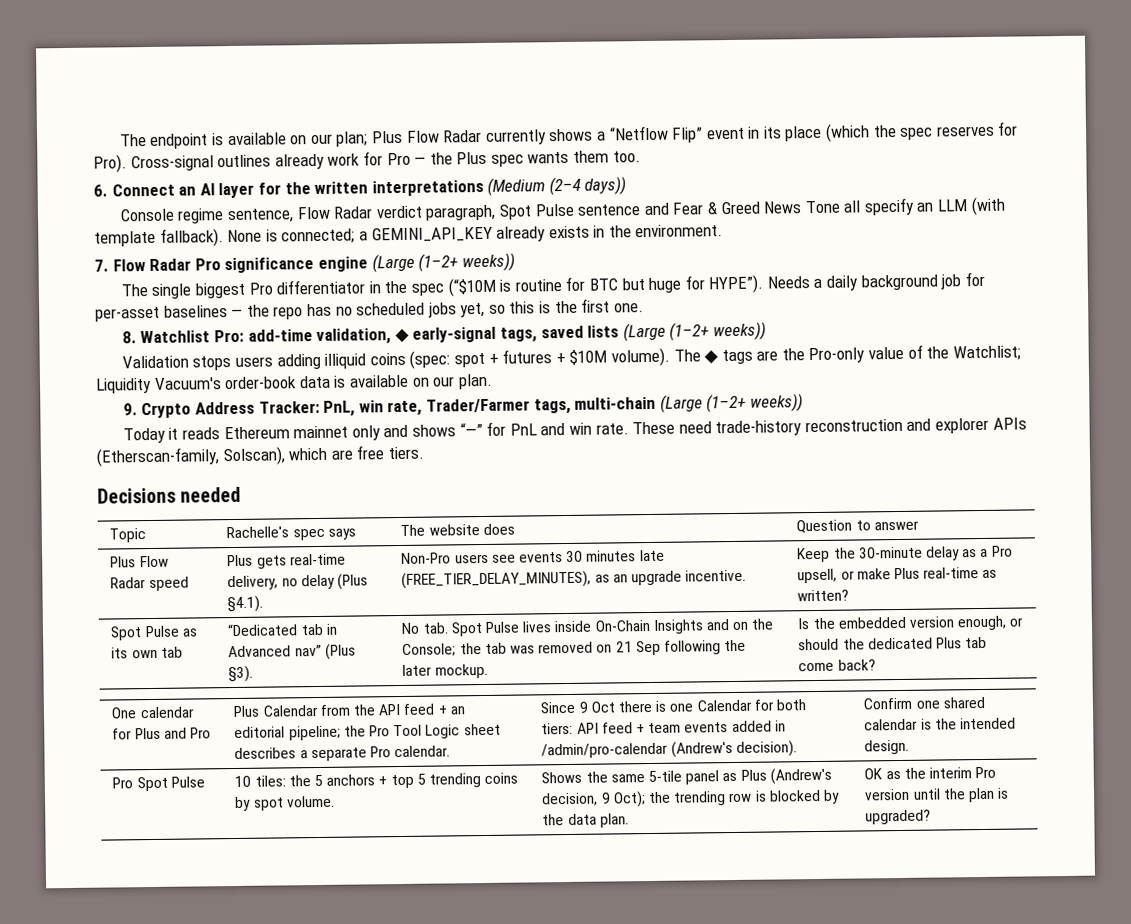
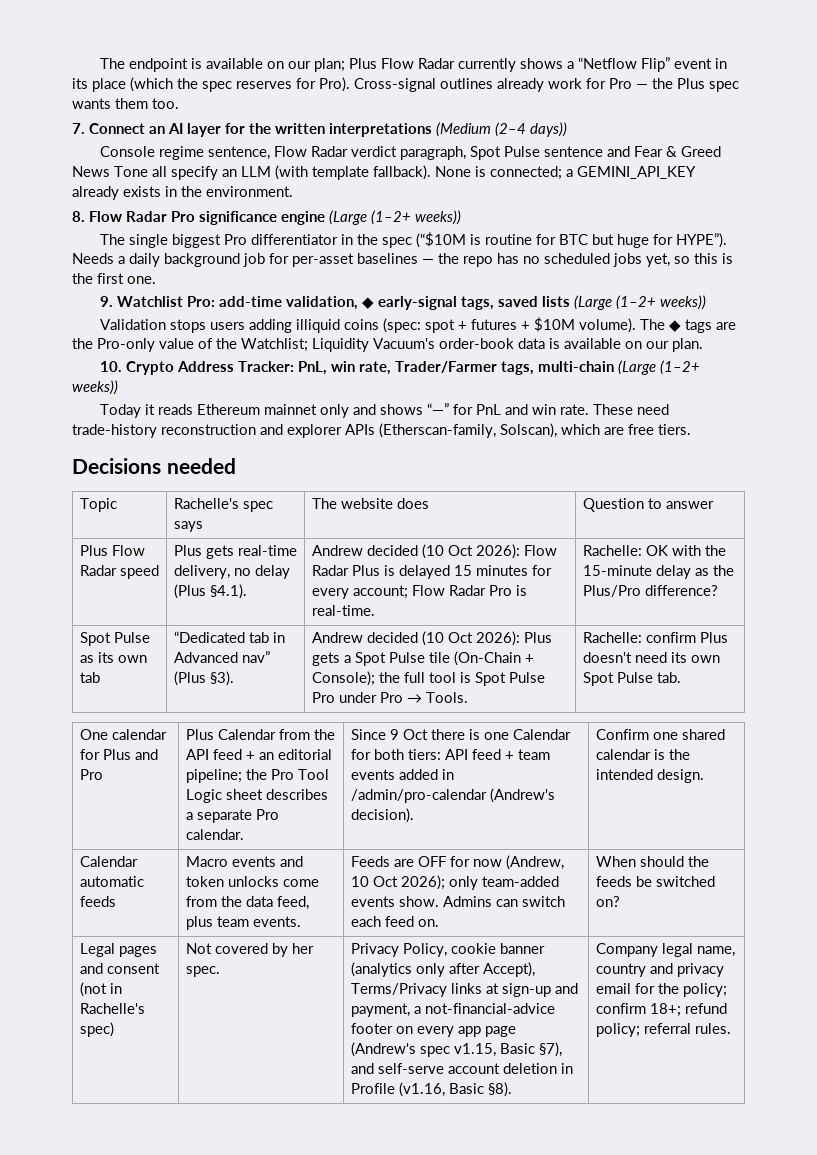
[93,184,108,197] 6. -> [72,123,85,134] 7.
[94,259,109,272] 7. -> [72,211,85,222] 8.
[121,331,137,344] 8. -> [99,296,113,307] 9.
[122,403,138,416] 9. -> [99,361,122,372] 10.
[401,549,665,564] [401,569,747,589] [797,545,1013,563] [797,567,998,584] [797,589,850,602] Non-Pro users see events 30 minutes late (FREE_TIER_DELAY_MINUTES), as an upgrade incentive. | Keep the 30-minute delay as a Pro upsell, or make Plus real-time as written? -> [311,544,557,559] [311,565,552,579] [311,585,527,599] [311,605,375,616] [582,545,726,556] [582,565,734,579] [582,585,718,597] Andrew decided (10 Oct 2026): Flow Radar Plus is delayed 15 minutes for every account; Flow Radar Pro is real-time. | Rachelle: OK with the 15-minute delay as the Plus/Pro difference?
[401,618,775,637] [402,639,747,657] [402,663,488,679] [797,615,1025,631] [798,636,988,651] [798,659,876,672] No tab. Spot Pulse lives inside On-Chain Insights and on the Console; the tab was removed on 21 Sep following the later mockup. | Is the embedded version enough, or should the dedicated Plus tab come back? -> [311,631,552,646] [311,651,534,666] [311,671,545,686] [311,692,468,703] [582,632,728,643] [582,652,720,663] [582,672,681,686] Andrew decided (10 Oct 2026): Plus gets a Spot Pulse tile (On-Chain + Console); the full tool is Spot Pulse Pro under Pro → Tools. | Rachelle: confirm Plus doesn't need its own Spot Pulse tab.
[112,776,205,792] [234,772,519,789] [235,795,335,812] [541,767,832,785] [541,789,840,808] [542,813,629,828] [864,766,997,780] [864,787,1010,803] [865,809,932,825] Pro Spot Pulse | 10 tiles: the 5 anchors + top 5 trending coins by spot volume. | Shows the same 5-tile panel as Plus (Andrew's decision, 9 Oct); the trending row is blocked by the data plan. | OK as the interim Pro version until the plan is upgraded? -> [79,856,138,867] [79,876,144,887] [79,896,116,907] [185,856,303,867] [185,876,319,887] [185,896,309,910] [185,916,301,930] [350,855,564,870] [350,875,559,890] [350,896,565,907] [350,916,439,927] [595,856,709,867] [595,876,715,887] [595,896,620,907] [79,943,157,957] [79,963,160,974] [79,982,122,997] [79,1003,145,1014] [79,1022,114,1037] [185,943,314,957] [185,966,220,977] [350,943,545,957] [350,962,535,977] [350,983,578,997] [350,1003,555,1017] [350,1023,516,1037] [350,1042,562,1057] [350,1063,573,1074] [350,1082,512,1097] [595,943,735,957] [595,963,724,977] [595,983,727,997] [595,1003,727,1017] [595,1023,731,1037] Calendar automatic feeds | Macro events and token unlocks come from the data feed, plus team events. | Feeds are OFF for now (Andrew, 10 Oct 2026); only team-added events show. Admins can switch each feed on. | When should the feeds be switched on? // Legal pages and consent (not in Rachelle's spec) | Not covered by her spec. | Privacy Policy, cookie banner (analytics only after Accept), Terms/Privacy links at sign-up and payment, a not-financial-advice footer on every app page (Andrew's spec v1.15, Basic §7), and self-serve account deletion in Profile (v1.16, Basic §8). | Company legal name, country and privacy email for the policy; confirm 18+; refund policy; referral rules.

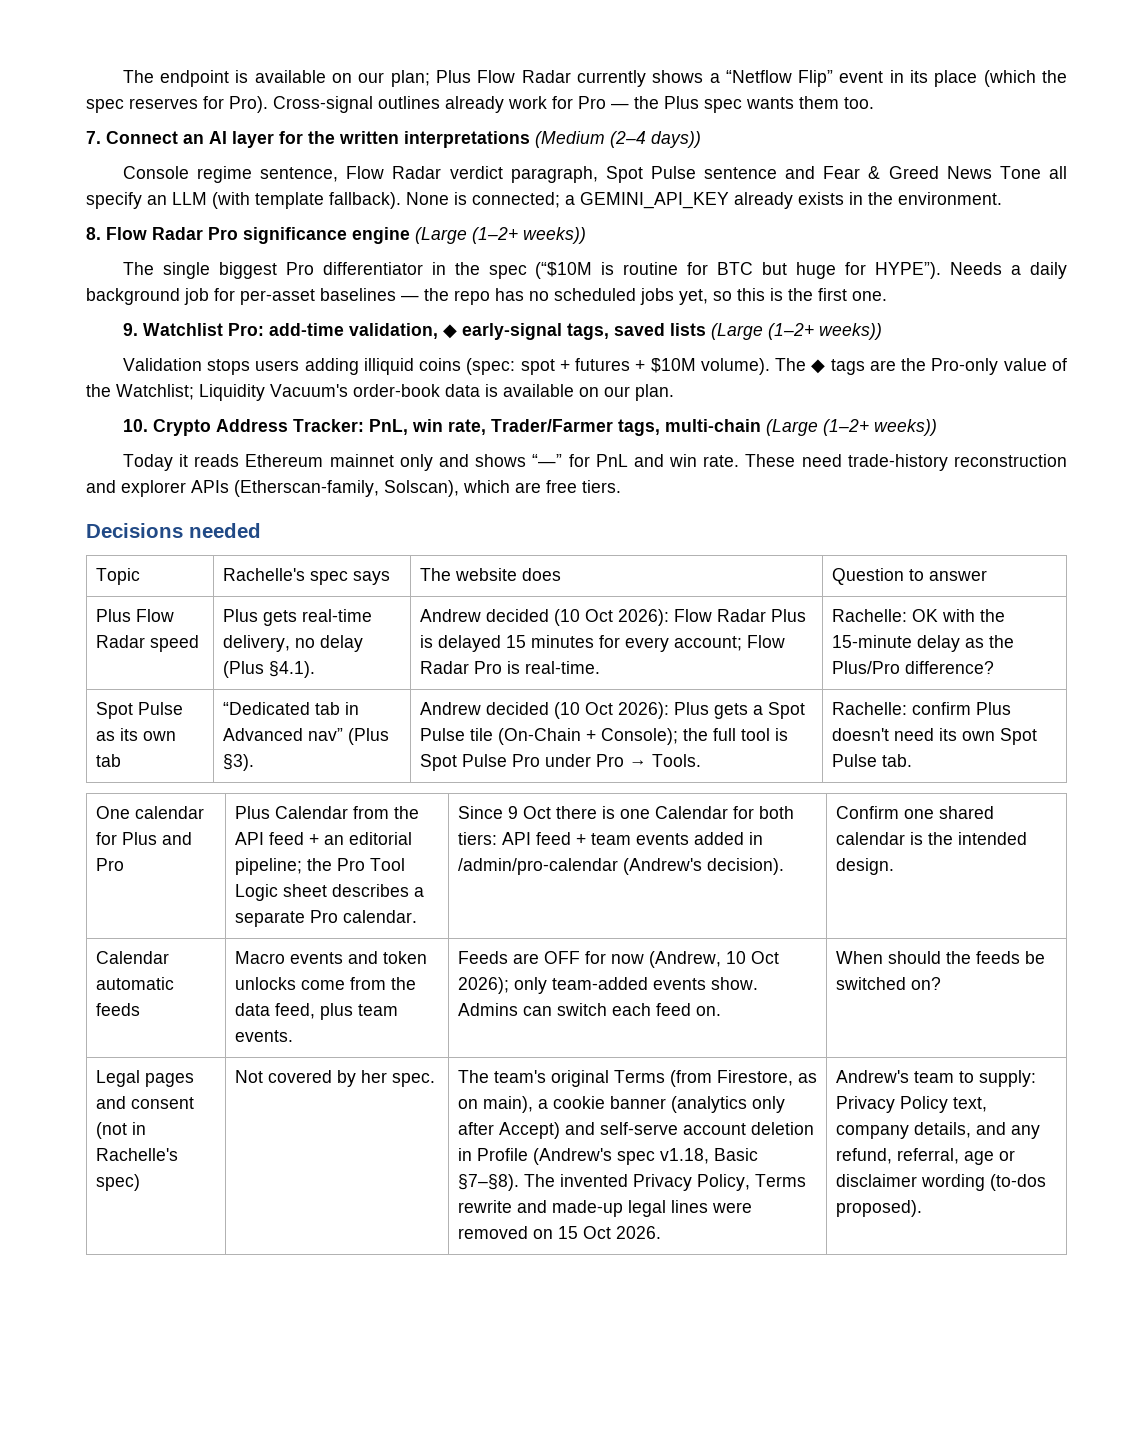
[350,943,447,957] Privacy Policy, -> [457,1070,817,1087] [457,1096,548,1113] The team's original Terms (from Firestore, as on main), a
[482,962,535,977] [350,983,578,997] [350,1003,555,1017] [350,1023,516,1037] [350,1042,562,1057] Accept), Terms/Privacy links at sign-up and payment, a not-financial-advice footer on every app page (Andrew's spec v1.15, Basic §7), -> [498,1122,560,1139] Accept)
[398,1082,512,1097] [595,943,735,957] [595,963,724,977] [595,983,727,997] [595,1003,727,1017] [595,1023,731,1037] (v1.16, Basic §8). | Company legal name, country and privacy email for the policy; confirm 18+; refund policy; referral rules. -> [532,1148,758,1165] [457,1174,806,1191] [457,1200,752,1217] [457,1226,661,1239] [835,1070,1036,1087] [835,1096,987,1113] [835,1122,1040,1139] [835,1148,1015,1165] [835,1174,1046,1191] [835,1200,922,1217] (Andrew's spec v1.18, Basic §7–§8). The invented Privacy Policy, Terms rewrite and made-up legal lines were removed on 15 Oct 2026. | Andrew's team to supply: Privacy Policy text, company details, and any refund, referral, age or disclaimer wording (to-dos proposed).

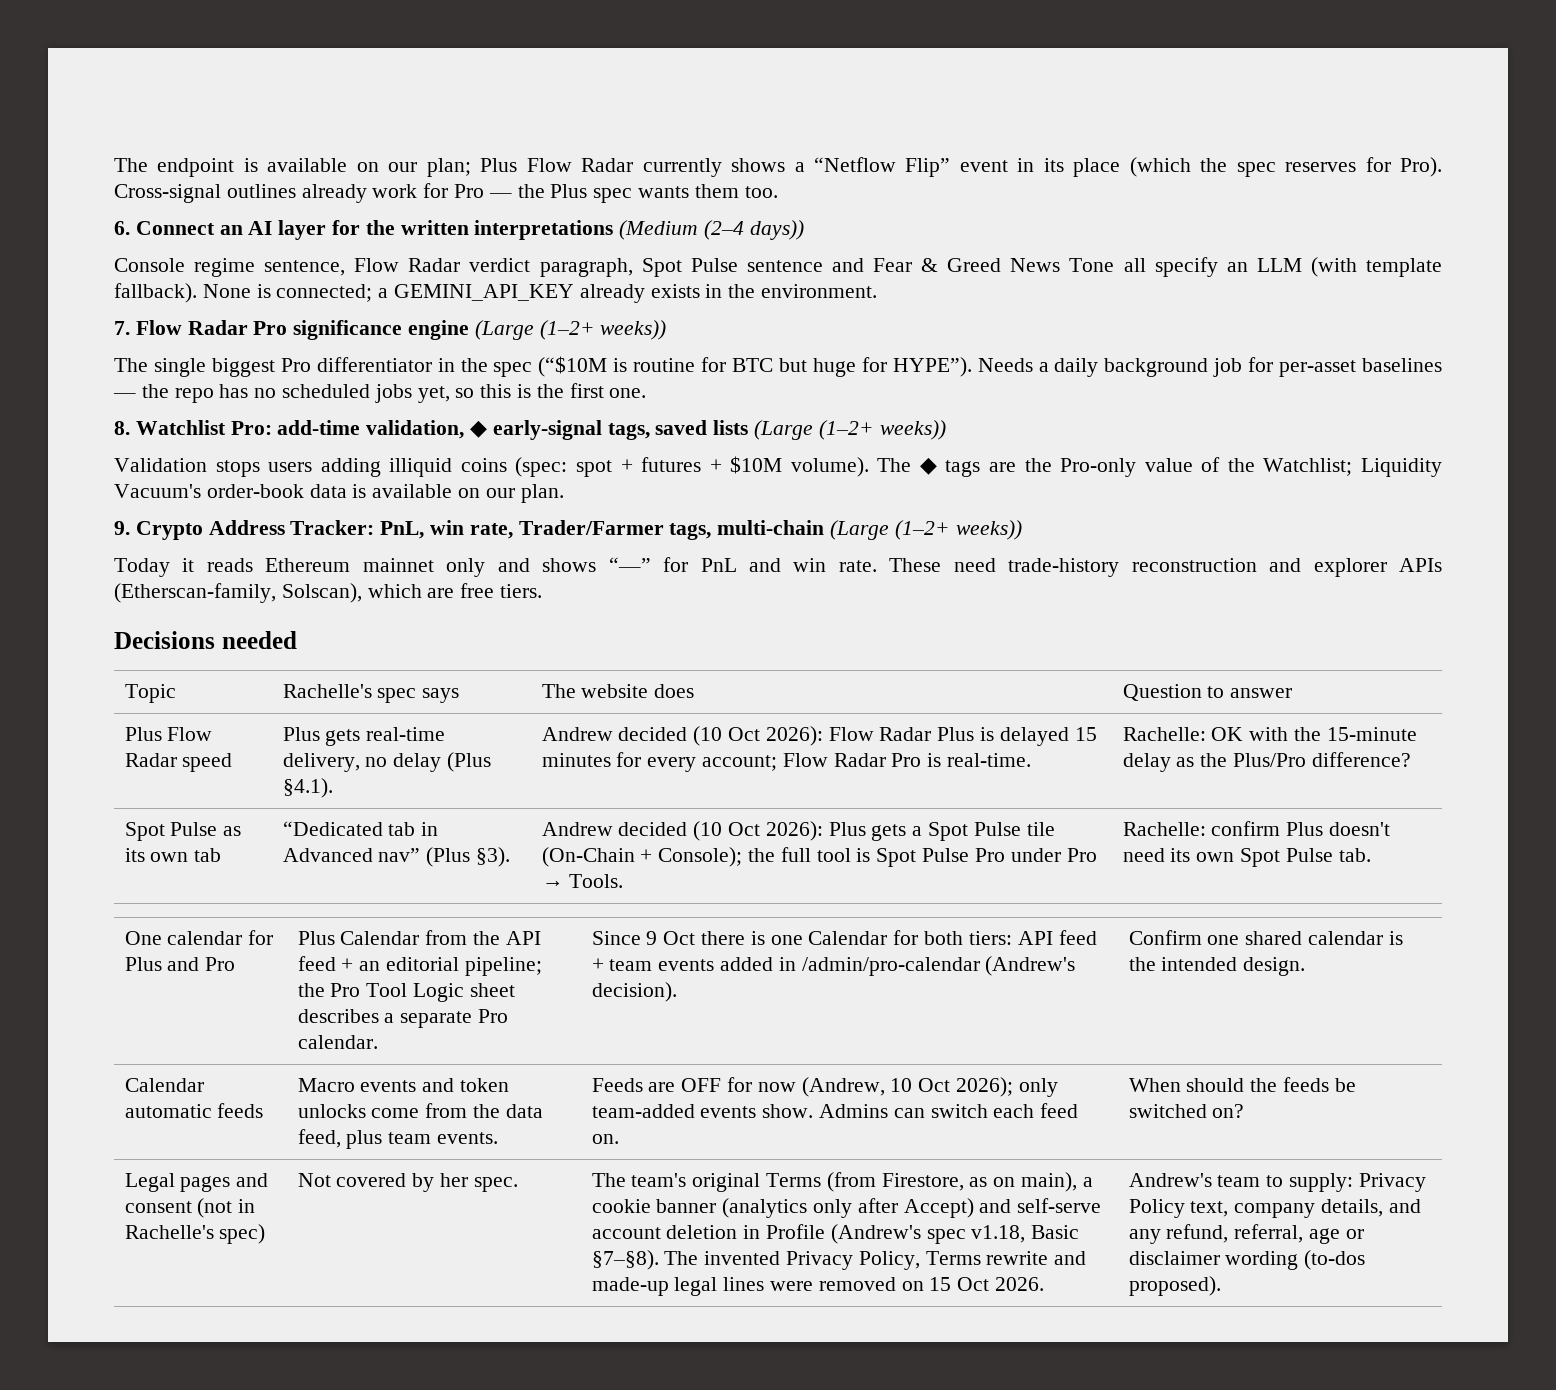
[86,131,101,144] 7. -> [114,221,130,235] 6.
[86,227,101,240] 8. -> [114,321,130,335] 7.
[122,323,138,336] 9. -> [114,421,130,435] 8.
[122,419,148,432] 10. -> [114,521,130,535] 9.

